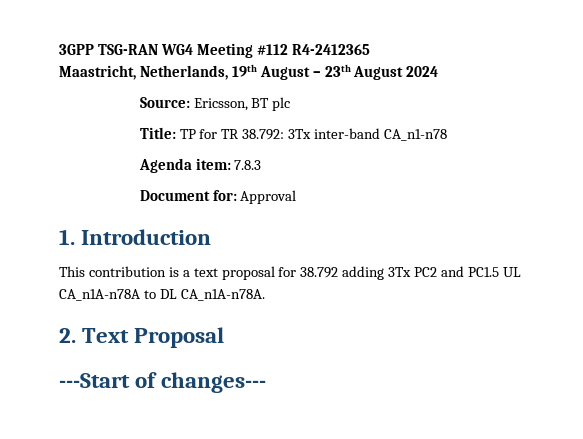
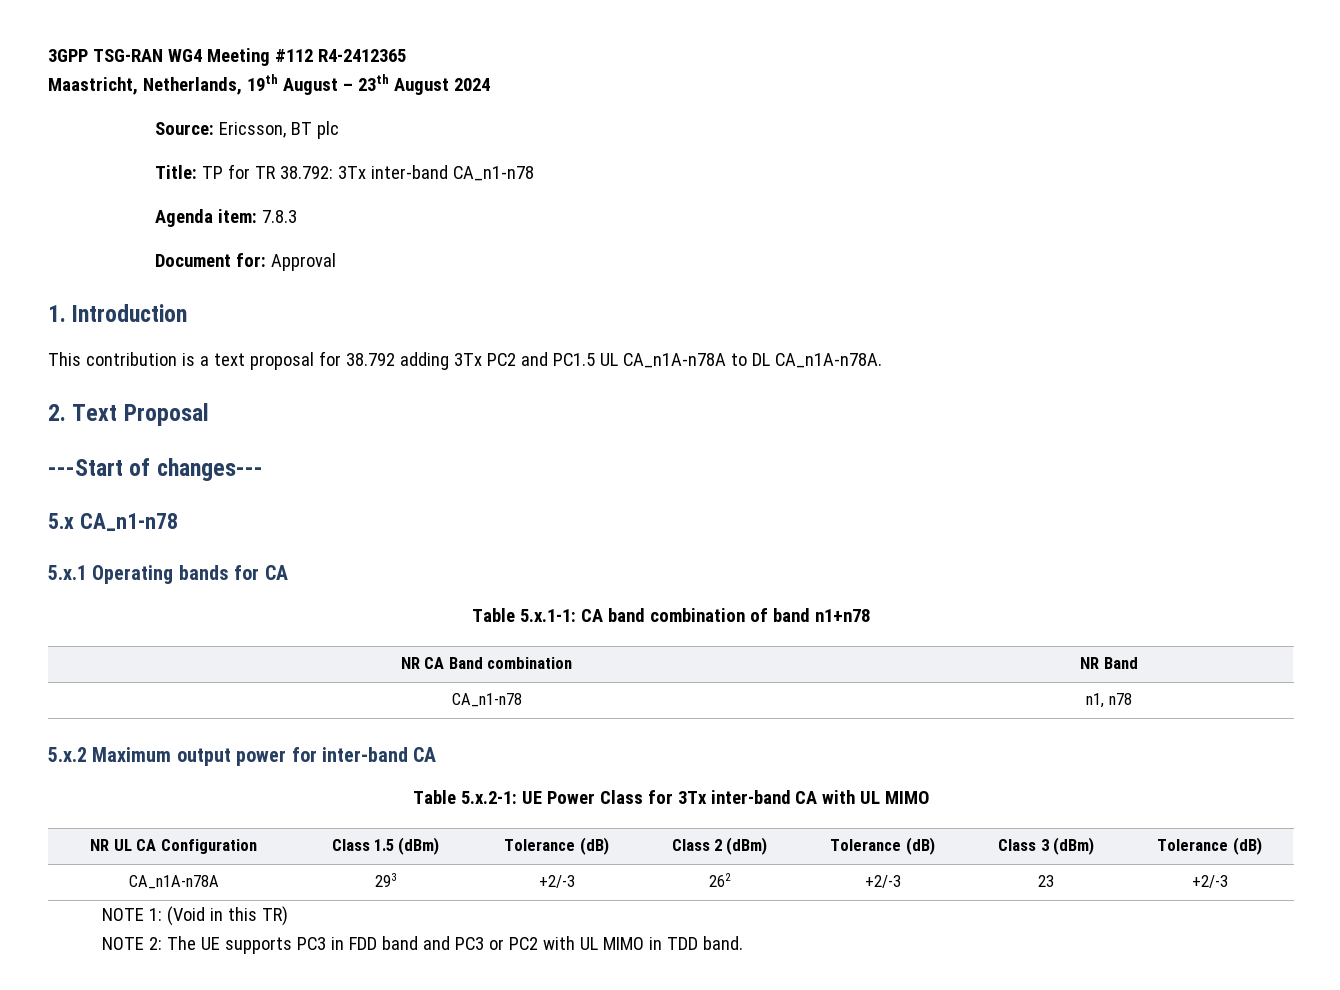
(267, 382) none -> [48,513,178,531] [48,565,288,584] [472,608,870,622] [400,657,573,669] [1080,657,1138,669] [451,693,522,707] [1086,693,1132,708] [48,747,437,766] [412,790,930,804] [90,839,257,854] [331,837,440,855] [504,837,609,855] [671,837,768,855] [830,837,935,855] [998,837,1094,855] [1157,837,1262,855] [128,875,219,889] [374,873,397,887] [538,875,575,888] [708,873,731,887] [864,875,901,888] [1038,875,1054,887] [1191,875,1228,888] [101,906,288,926] [101,936,743,954] // 5.x CA_n1-n78 // 5.x.1 Operating bands for CA // Table 5.x.1-1: CA band combination of band n1+n78 // NR CA Band combination | NR Band // CA_n1-n78 | n1, n78 // 5.x.2 Maximum output power for inter-band CA // Table 5.x.2-1: UE Power Class for 3Tx inter-band CA with UL MIMO // NR UL CA Configuration | Class 1.5 (dBm) | Tolerance (dB) | Class 2 (dBm) | Tolerance (dB) | Class 3 (dBm) | Tolerance (dB) // CA_n1A-n78A | 293 | +2/-3 | 262 | +2/-3 | 23 | +2/-3 // NOTE 1: (Void in this TR) // NOTE 2: The UE supports PC3 in FDD band and PC3 or PC2 with UL MIMO in TDD band.

